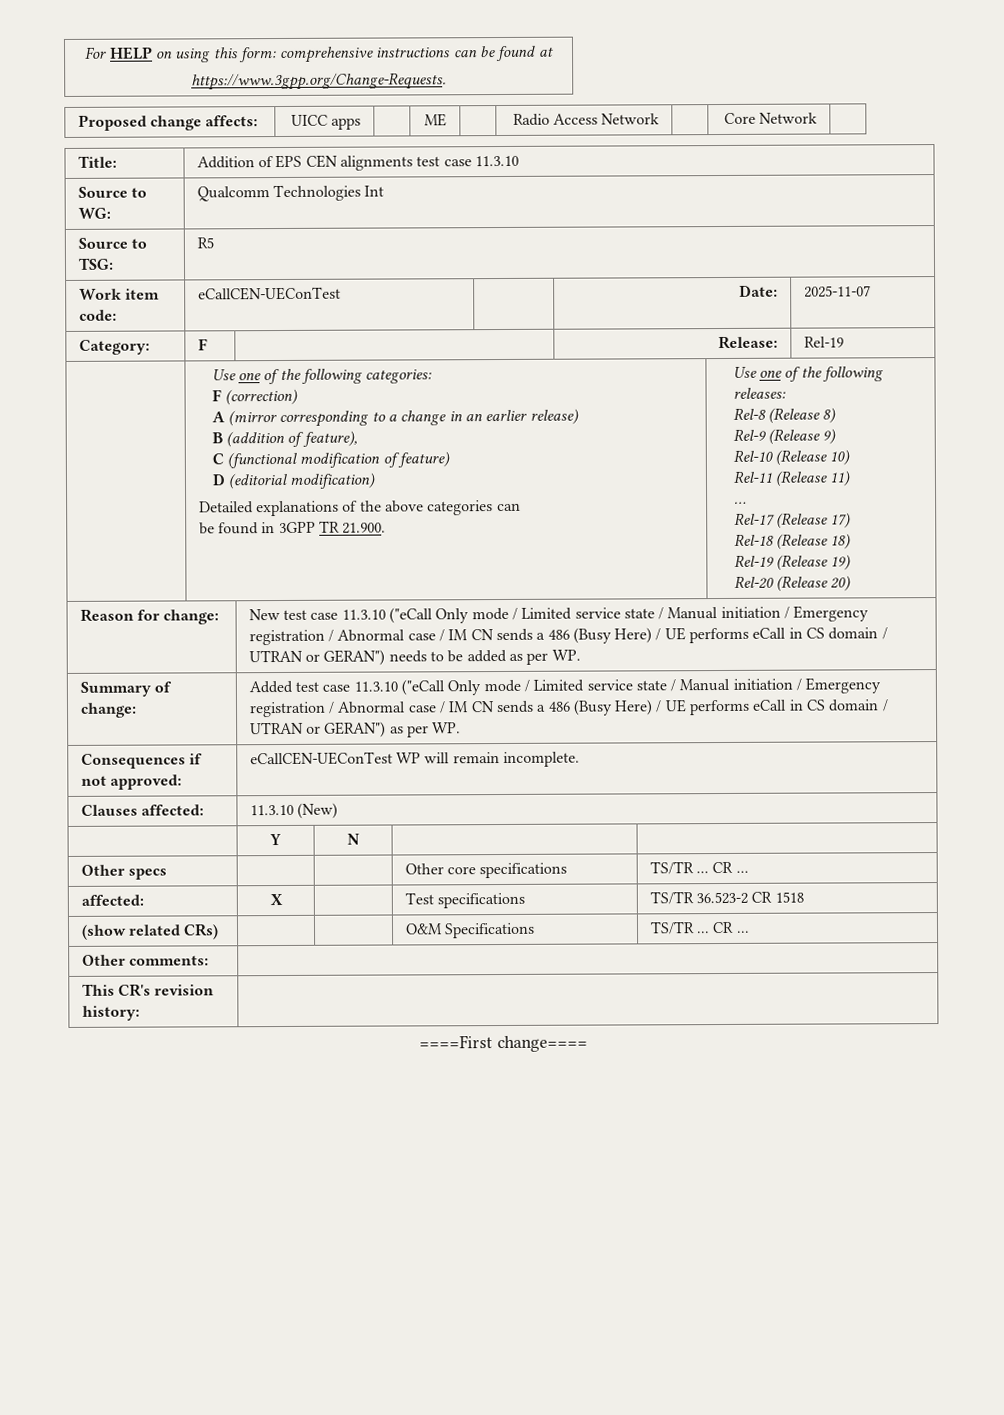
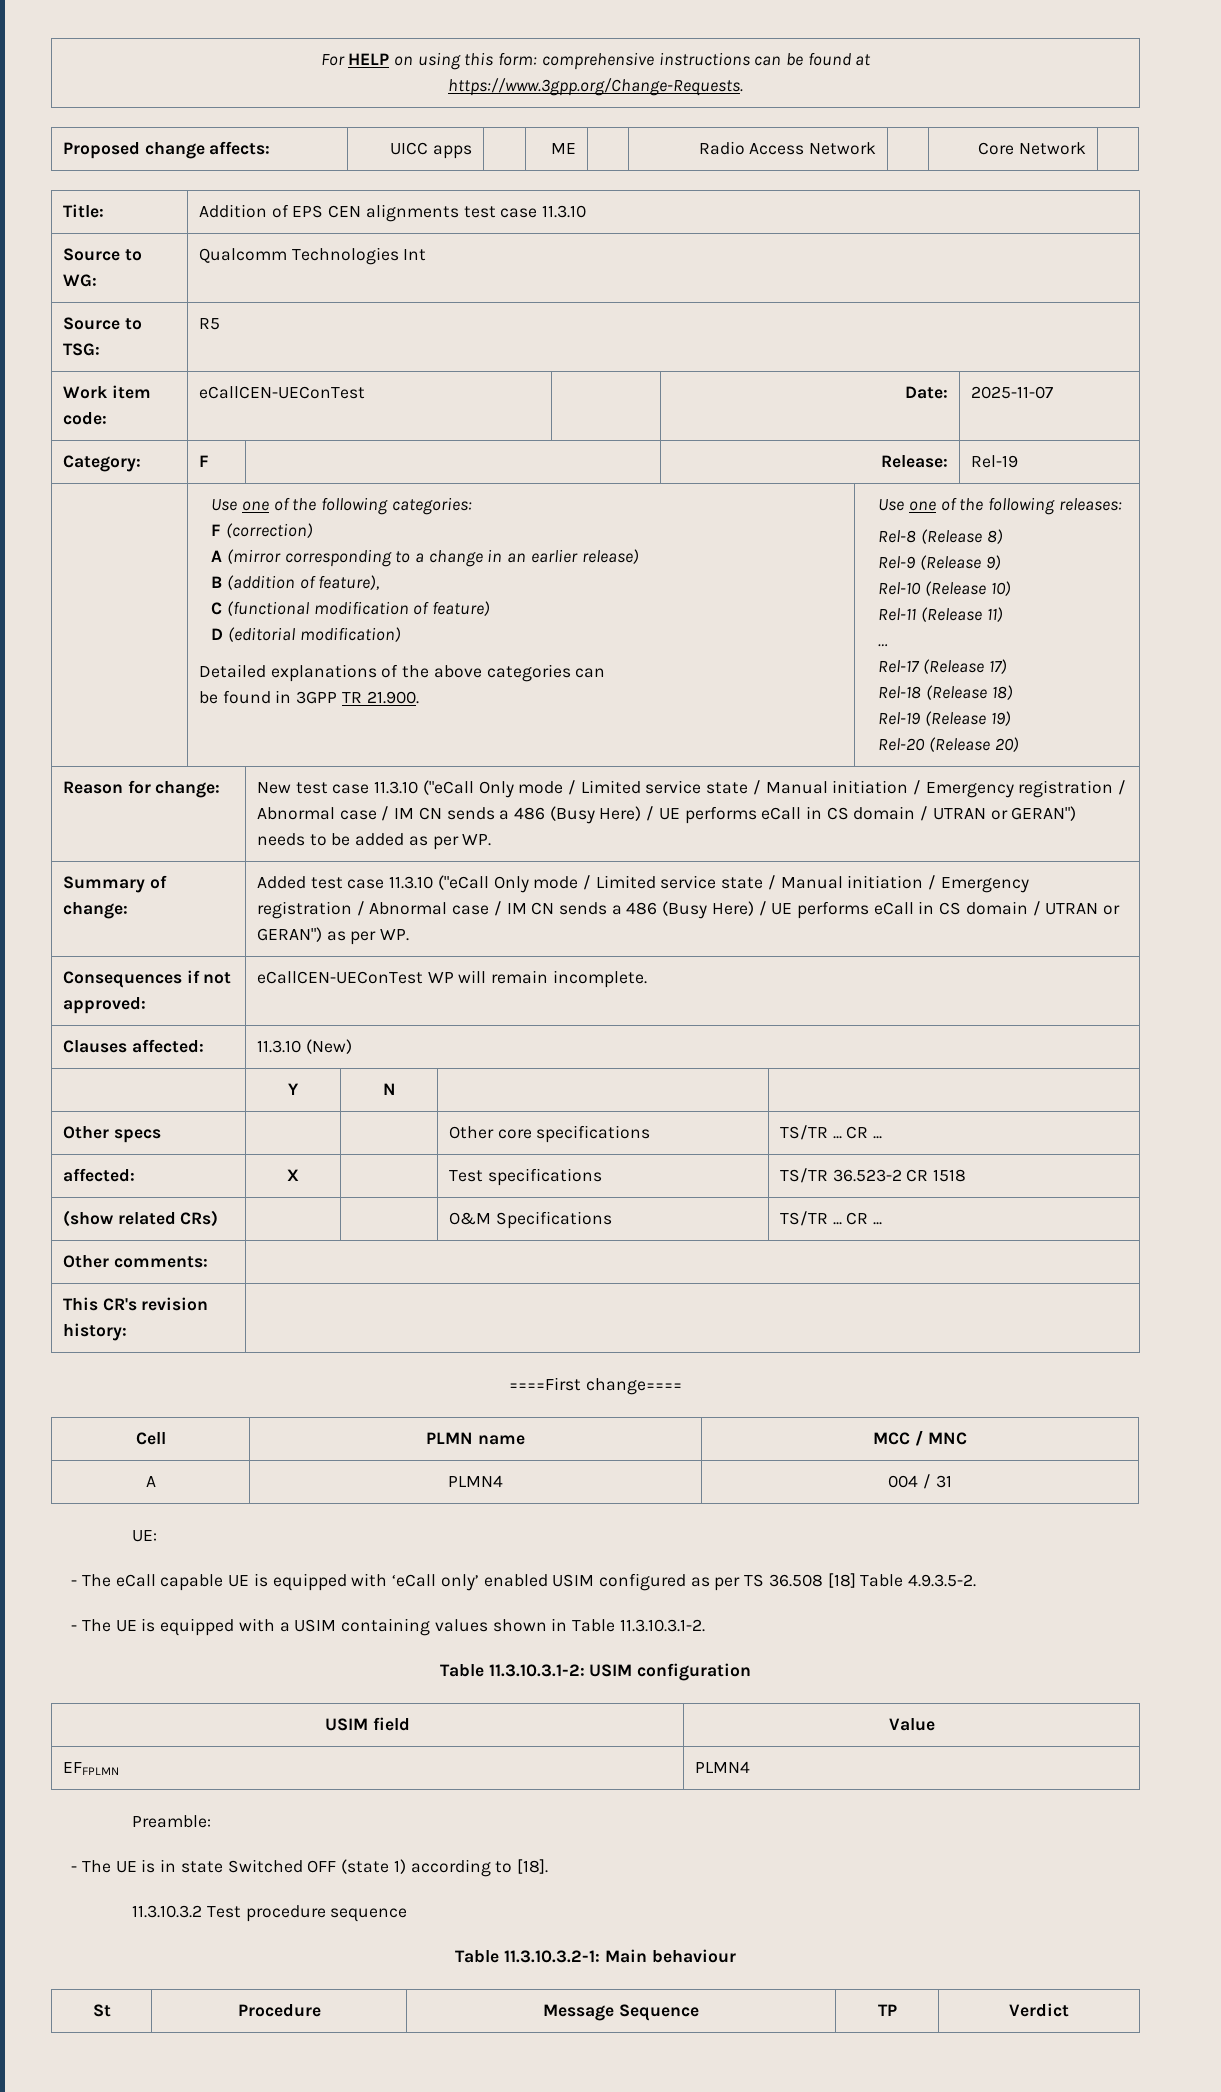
(588, 1044) none -> [135,1432,166,1445] [426,1432,525,1445] [873,1430,967,1446] [145,1476,156,1487] [448,1475,503,1487] [888,1474,952,1489] [132,1530,158,1542] [71,1573,977,1591] [71,1618,705,1636] [439,1663,752,1681] [325,1717,410,1731] [888,1718,935,1731] [62,1762,119,1775] [694,1761,750,1773] [132,1815,212,1828] [71,1859,549,1877] [132,1905,408,1922] [455,1949,736,1963] [92,2004,111,2017] [237,2004,321,2017] [543,2004,699,2021] [877,2004,897,2016] [1009,2003,1069,2017] // Cell | PLMN name | MCC / MNC // A | PLMN4 | 004 / 31 // UE: // - The eCall capable UE is equipped with ‘eCall only’ enabled USIM configured as per TS 36.508 [18] Table 4.9.3.5-2. // - The UE is equipped with a USIM containing values shown in Table 11.3.10.3.1-2. // Table 11.3.10.3.1-2: USIM configuration // USIM field | Value // EFFPLMN | PLMN4 // Preamble: // - The UE is in state Switched OFF (state 1) according to [18]. // 11.3.10.3.2 Test procedure sequence // Table 11.3.10.3.2-1: Main behaviour // St | Procedure | Message Sequence | TP | Verdict

